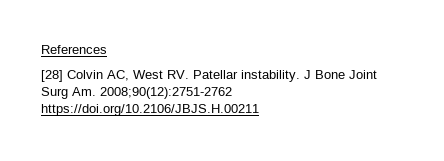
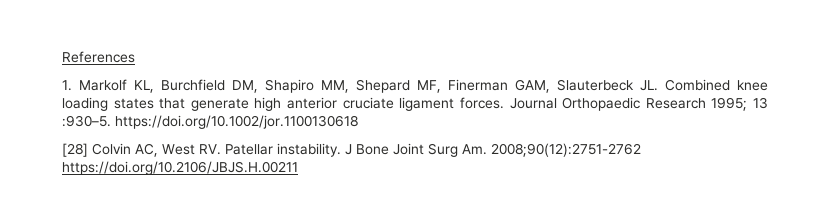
(107, 49) none -> [62,79,768,93] [62,97,769,111] [62,115,358,129] // 1. Markolf KL, Burchfield DM, Shapiro MM, Shepard MF, Finerman GAM, Slauterbeck JL. Combined knee loading states that generate high anterior cruciate ligament forces. Journal Orthopaedic Research 1995; 13 :930–5. https://doi.org/10.1002/jor.1100130618

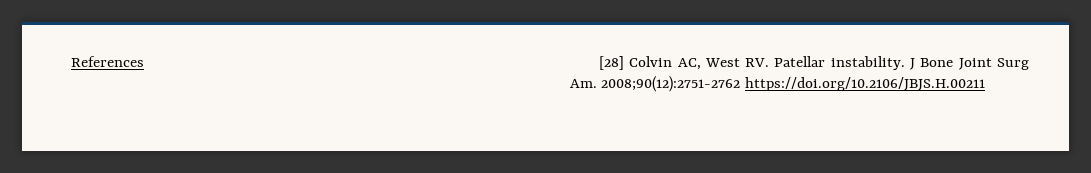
[62,79,768,93] [62,97,769,111] [62,115,358,129] // 1. Markolf KL, Burchfield DM, Shapiro MM, Shepard MF, Finerman GAM, Slauterbeck JL. Combined knee loading states that generate high anterior cruciate ligament forces. Journal Orthopaedic Research 1995; 13 :930–5. https://doi.org/10.1002/jor.1100130618 -> (144, 61) none

